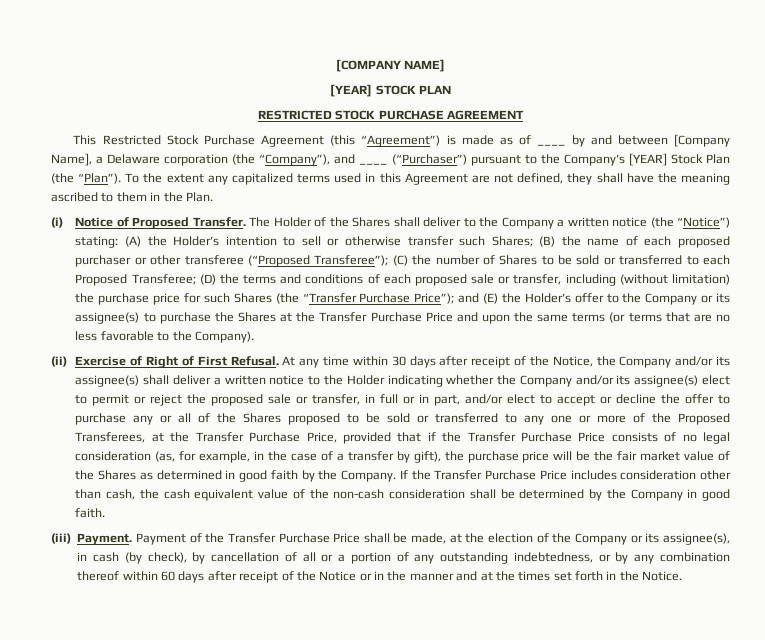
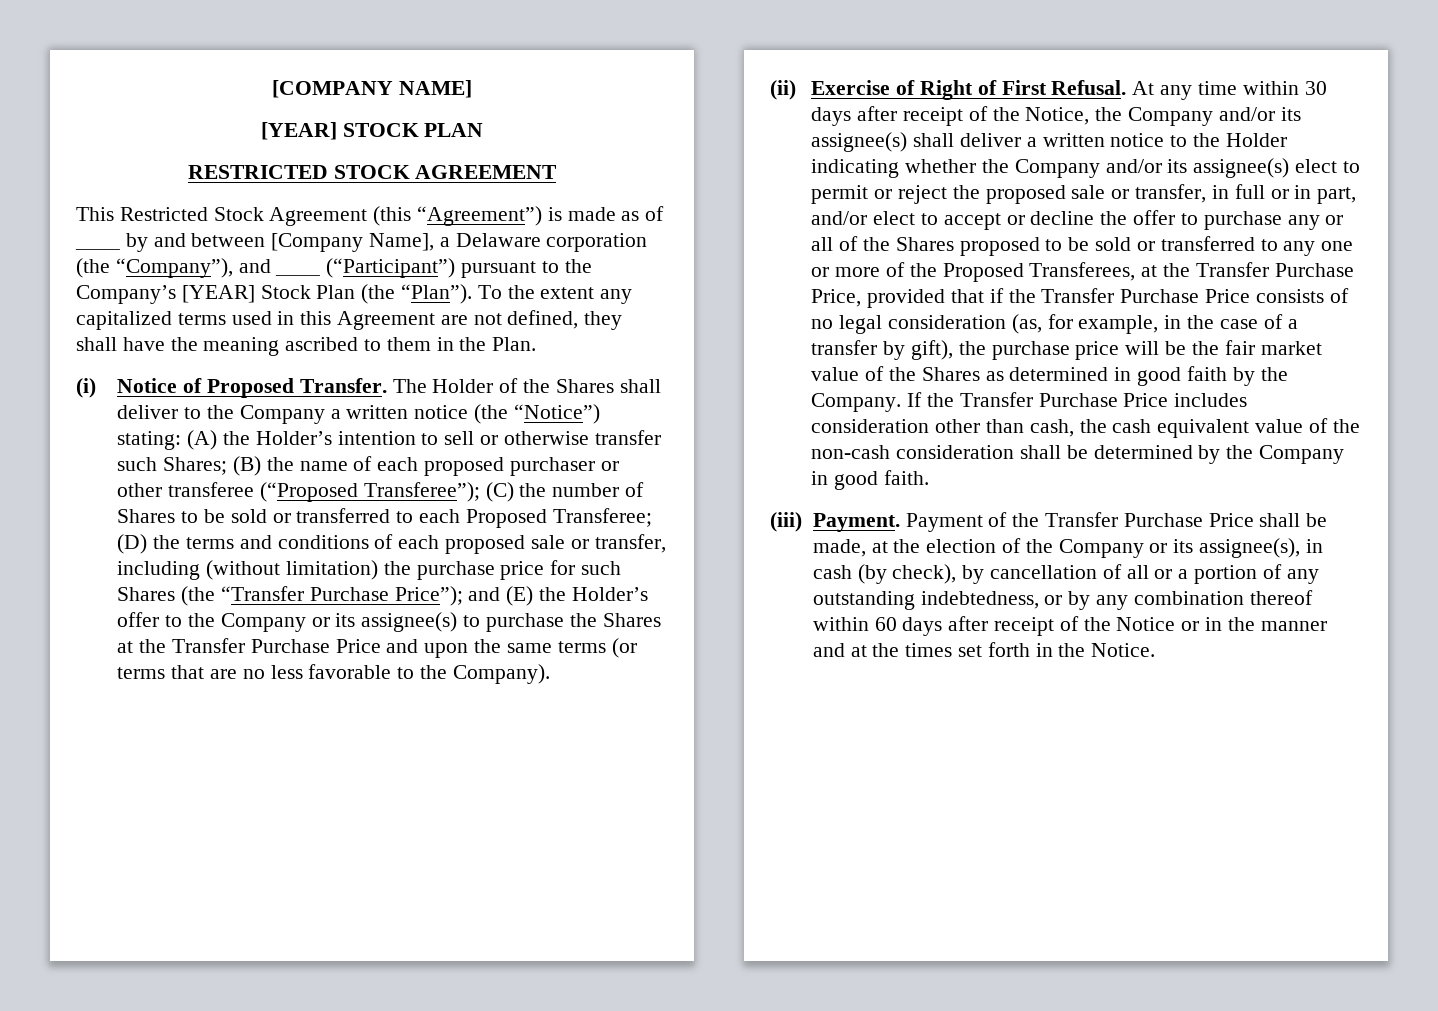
[378,110,444,120] PURCHASE -> (410, 172) none
[203,135,255,145] Purchase -> (264, 214) none
[391,154,467,165] (“Purchaser”) -> [326,258,456,278] (“Participant”)

